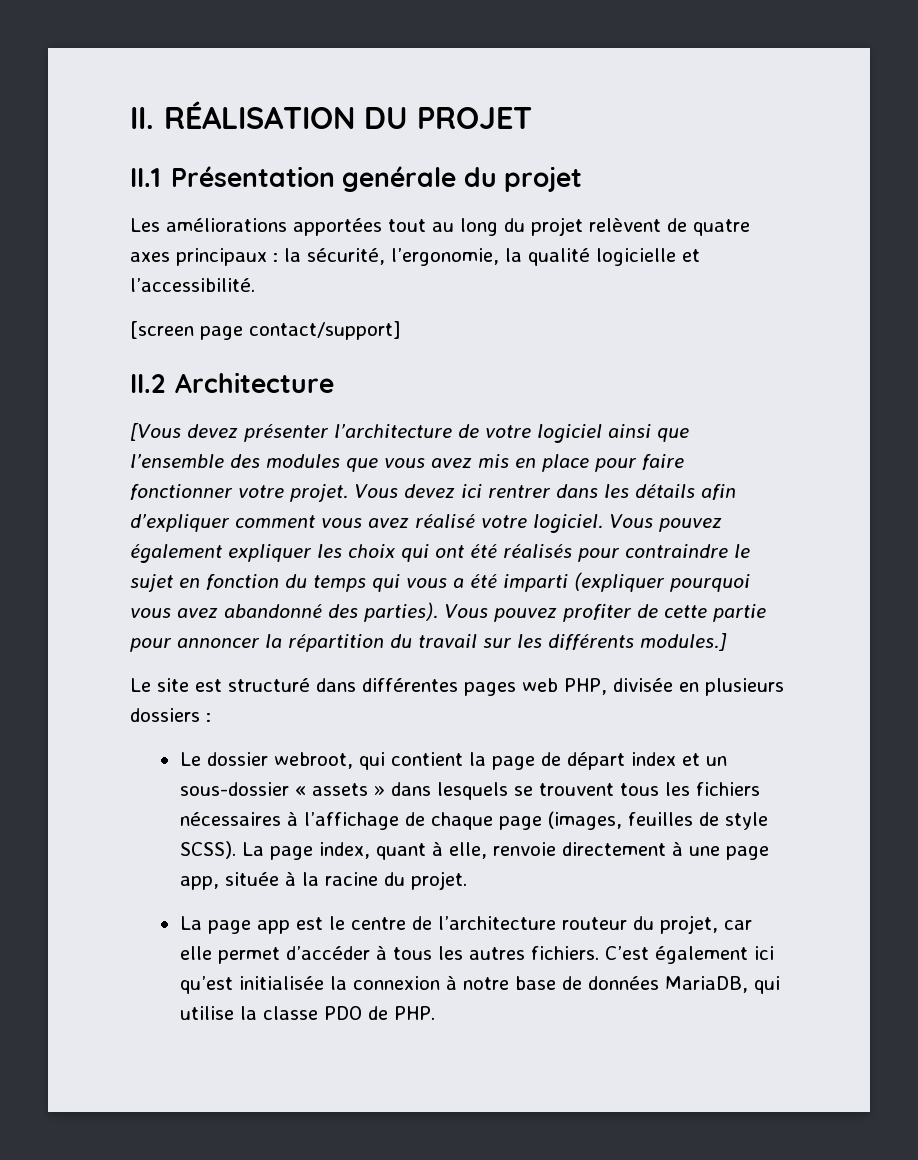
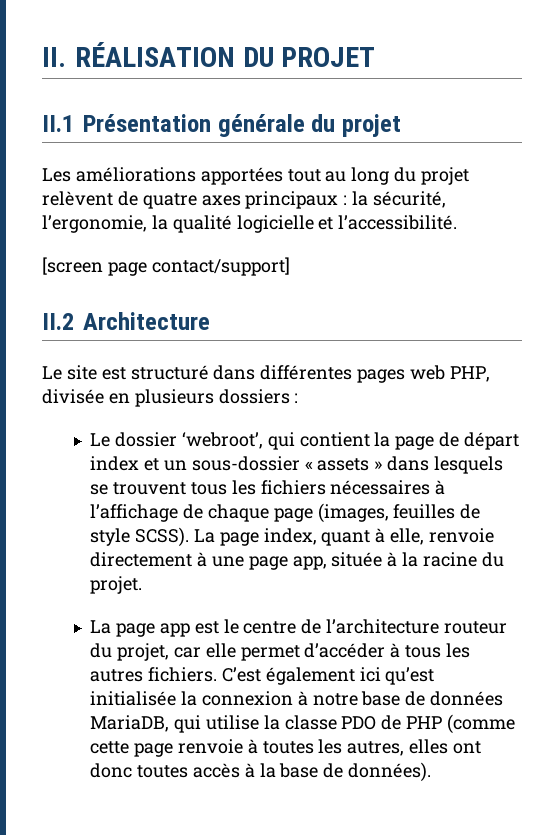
[342,166,457,192] genérale -> [217,114,305,137] générale
[130,423,689,443] [130,454,684,472] [130,484,736,502] [130,514,722,533] [130,544,750,563] [130,572,750,592] [130,602,766,622] [130,633,727,652] // [Vous devez présenter l’architecture de votre logiciel ainsi que l’ensemble des modules que vous avez mis en place pour faire fonctionner votre projet. Vous devez ici rentrer dans les détails afin d’expliquer comment vous avez réalisé votre logiciel. Vous pouvez également expliquer les choix qui ont été réalisés pour contraindre le sujet en fonction du temps qui vous a été imparti (expliquer pourquoi vous avez abandonné des parties). Vous pouvez profiter de cette partie pour annoncer la répartition du travail sur les différents modules.] -> (210, 321) none
[273,752,353,769] webroot, -> [181,432,263,449] ‘webroot’,
[393,1006,435,1020] PHP. -> [406,714,516,734] [90,739,482,757] [90,762,432,782] PHP (comme cette page renvoie à toutes les autres, elles ont donc toutes accès à la base de données).

